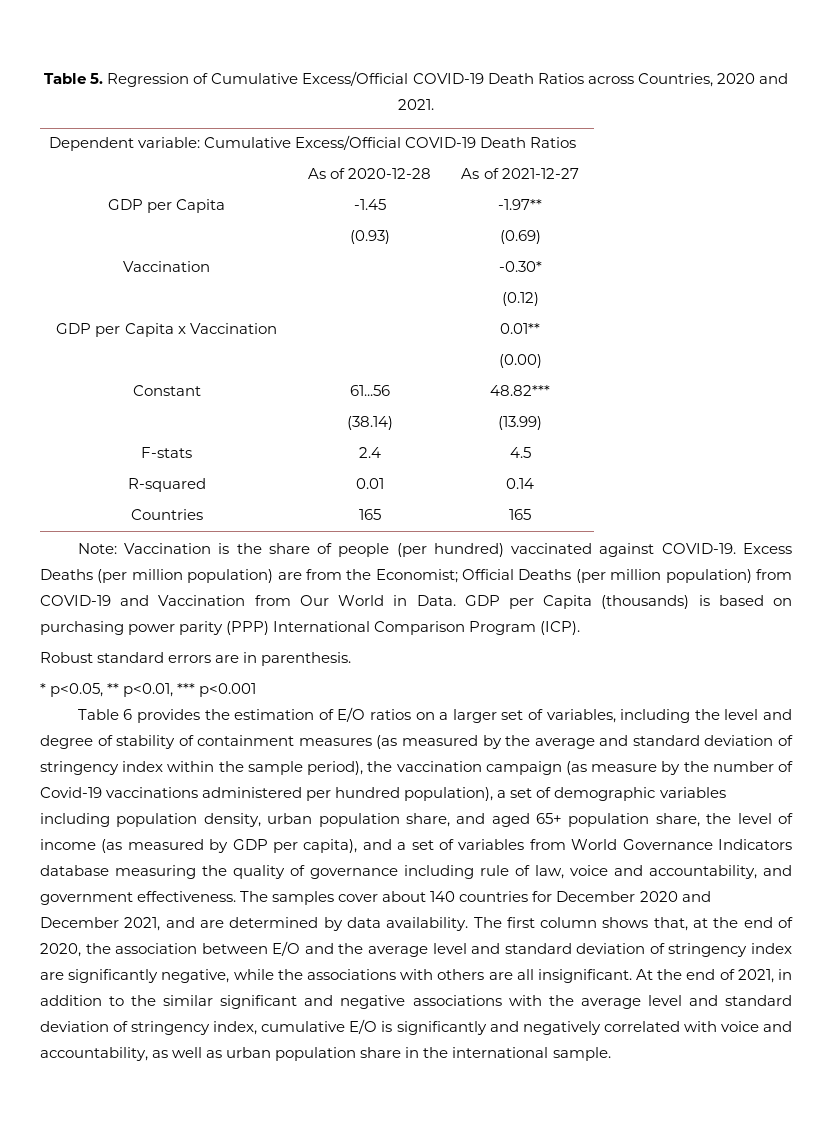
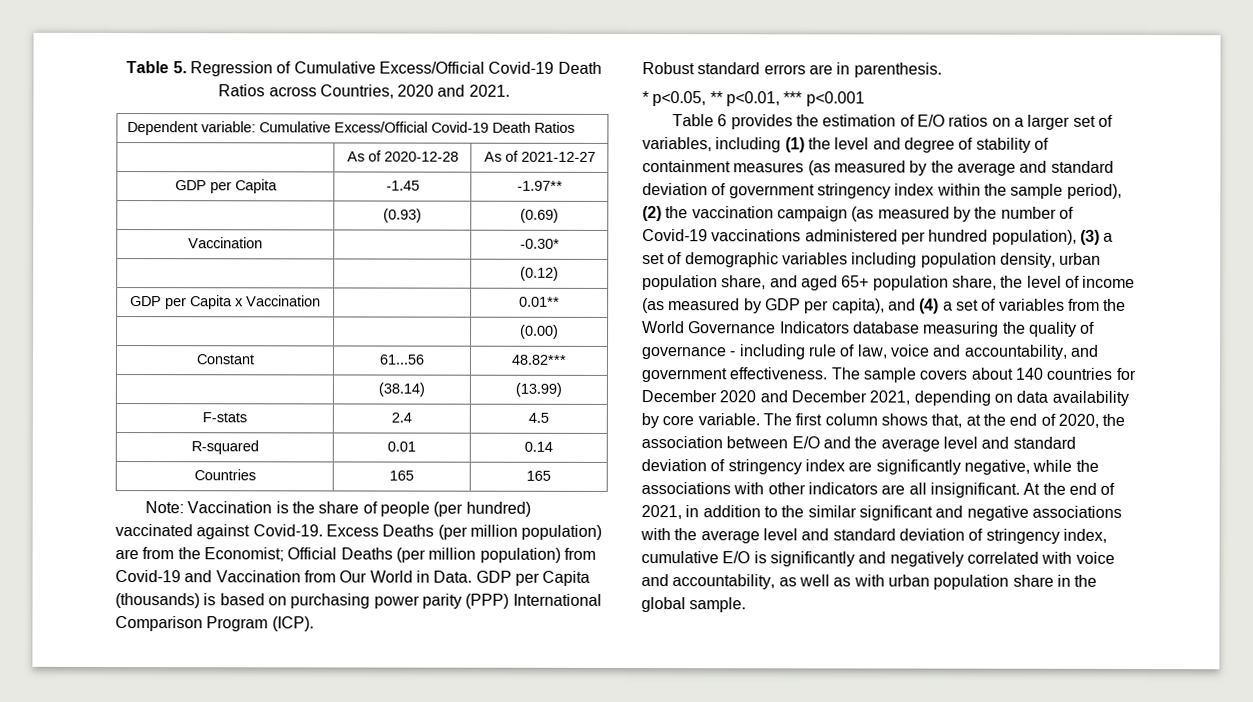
[412,73,484,84] COVID-19 -> [488,61,555,74] Covid-19
[405,137,477,148] COVID-19 -> [431,121,490,133] Covid-19
[661,543,736,554] COVID-19. -> [252,524,323,537] Covid-19.
[40,595,111,606] COVID-19 -> [115,570,181,583] Covid-19
(691, 716) none -> [784,137,805,153] (1)
(793, 740) none -> [728,184,815,199] government
(364, 768) none -> [642,206,662,222] (2)
[591,764,658,772] measure -> [877,206,950,219] measured
(494, 794) none -> [1079,229,1100,245] (3)
(392, 844) none -> [919,298,940,314] (4)
(566, 844) none -> [1103,298,1127,311] the
(398, 873) none -> [729,351,736,357] -
[272,891,379,905] samples cover -> [862,367,968,383] sample covers
[165,917,469,931] and are determined by data availability. -> [913,390,1129,406] [641,413,760,429] depending on data availability by core variable.
[437,969,485,980] others -> [767,482,878,495] other indicators
(223, 1054) none -> [853,574,885,587] with
[452,1047,549,1058] international -> [641,597,686,613] global

